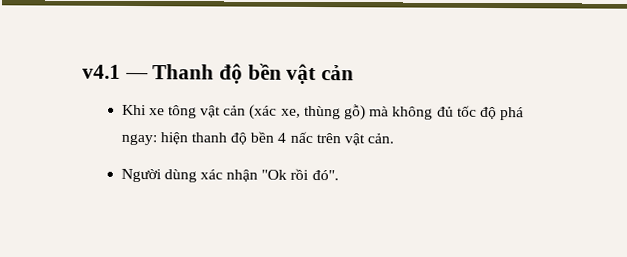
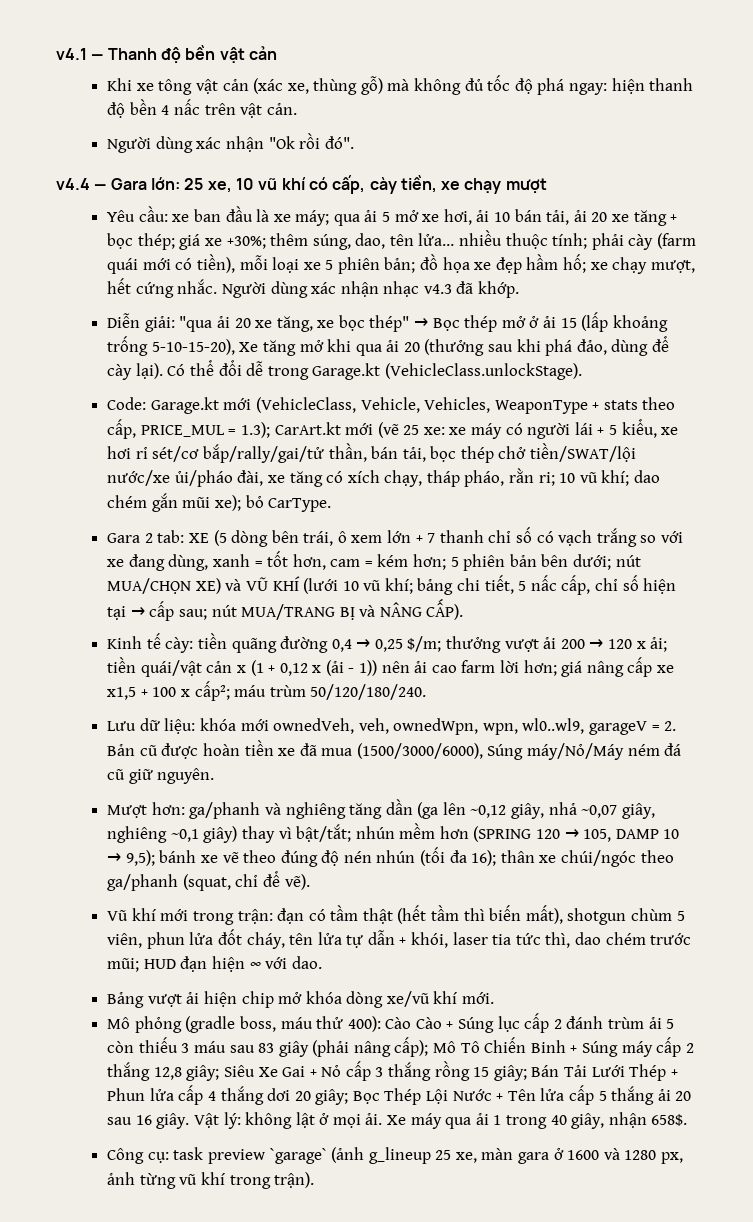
(339, 175) none -> [56,175,547,194] [107,206,678,226] [107,230,697,250] [107,254,695,274] [107,278,520,298] [107,312,668,332] [107,336,670,356] [107,360,582,380] [107,397,676,414] [107,419,679,439] [107,443,637,463] [107,468,661,487] [107,493,332,512] [107,527,683,547] [107,551,641,571] [107,575,677,595] [107,599,464,621] [107,633,668,653] [107,657,674,677] [107,681,427,701] [107,718,677,735] [107,740,682,760] [107,768,215,784] [107,799,655,819] [107,823,680,843] [107,847,674,867] [107,871,310,891] [107,905,685,925] [107,929,692,949] [107,956,322,972] [107,991,495,1008] [107,1013,675,1033] [107,1037,694,1057] [107,1061,678,1081] [107,1085,692,1105] [107,1112,688,1129] [107,1147,684,1164] [107,1172,315,1189] // v4.4 — Gara lớn: 25 xe, 10 vũ khí có cấp, cày tiền, xe chạy mượt // Yêu cầu: xe ban đầu là xe máy; qua ải 5 mở xe hơi, ải 10 bán tải, ải 20 xe tăng + bọc thép; giá xe +30%; thêm súng, dao, tên lửa… nhiều thuộc tính; phải cày (farm quái mới có tiền), mỗi loại xe 5 phiên bản; đồ họa xe đẹp hầm hố; xe chạy mượt, hết cứng nhắc. Người dùng xác nhận nhạc v4.3 đã khớp. // Diễn giải: "qua ải 20 xe tăng, xe bọc thép" → Bọc thép mở ở ải 15 (lấp khoảng trống 5-10-15-20), Xe tăng mở khi qua ải 20 (thưởng sau khi phá đảo, dùng để cày lại). Có thể đổi dễ trong Garage.kt (VehicleClass.unlockStage). // Code: Garage.kt mới (VehicleClass, Vehicle, Vehicles, WeaponType + stats theo cấp, PRICE_MUL = 1.3); CarArt.kt mới (vẽ 25 xe: xe máy có người lái + 5 kiểu, xe hơi rỉ sét/cơ bắp/rally/gai/tử thần, bán tải, bọc thép chở tiền/SWAT/lội nước/xe ủi/pháo đài, xe tăng có xích chạy, tháp pháo, rằn ri; 10 vũ khí; dao chém gắn mũi xe); bỏ CarType. // Gara 2 tab: XE (5 dòng bên trái, ô xem lớn + 7 thanh chỉ số có vạch trắng so với xe đang dùng, xanh = tốt hơn, cam = kém hơn; 5 phiên bản bên dưới; nút MUA/CHỌN XE) và VŨ KHÍ (lưới 10 vũ khí; bảng chi tiết, 5 nấc cấp, chỉ số hiện tại → cấp sau; nút MUA/TRANG BỊ và NÂNG CẤP). // Kinh tế cày: tiền quãng đường 0,4 → 0,25 $/m; thưởng vượt ải 200 → 120 x ải; tiền quái/vật cản x (1 + 0,12 x (ải - 1)) nên ải cao farm lời hơn; giá nâng cấp xe x1,5 + 100 x cấp²; máu trùm 50/120/180/240. // Lưu dữ liệu: khóa mới ownedVeh, veh, ownedWpn, wpn, wl0..wl9, garageV = 2. Bản cũ được hoàn tiền xe đã mua (1500/3000/6000), Súng máy/Nỏ/Máy ném đá cũ giữ nguyên. // Mượt hơn: ga/phanh và nghiêng tăng dần (ga lên ~0,12 giây, nhả ~0,07 giây, nghiêng ~0,1 giây) thay vì bật/tắt; nhún mềm hơn (SPRING 120 → 105, DAMP 10 → 9,5); bánh xe vẽ theo đúng độ nén nhún (tối đa 16); thân xe chúi/ngóc theo ga/phanh (squat, chỉ để vẽ). // Vũ khí mới trong trận: đạn có tầm thật (hết tầm thì biến mất), shotgun chùm 5 viên, phun lửa đốt cháy, tên lửa tự dẫn + khói, laser tia tức thì, dao chém trước mũi; HUD đạn hiện ∞ với dao. // Bảng vượt ải hiện chip mở khóa dòng xe/vũ khí mới. // Mô phỏng (gradle boss, máu thử 400): Cào Cào + Súng lục cấp 2 đánh trùm ải 5 còn thiếu 3 máu sau 83 giây (phải nâng cấp); Mô Tô Chiến Binh + Súng máy cấp 2 thắng 12,8 giây; Siêu Xe Gai + Nỏ cấp 3 thắng rồng 15 giây; Bán Tải Lưới Thép + Phun lửa cấp 4 thắng dơi 20 giây; Bọc Thép Lội Nước + Tên lửa cấp 5 thắng ải 20 sau 16 giây. Vật lý: không lật ở mọi ải. Xe máy qua ải 1 trong 40 giây, nhận 658$. // Công cụ: task preview `garage` (ảnh g_lineup 25 xe, màn gara ở 1600 và 1280 px, ảnh từng vũ khí trong trận).

